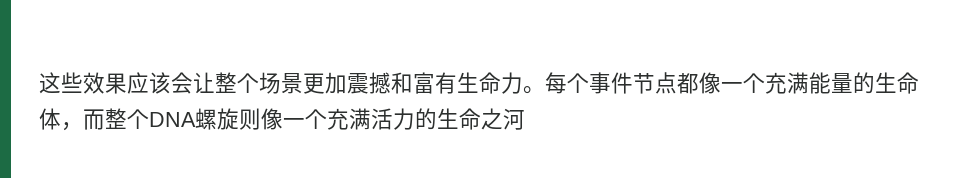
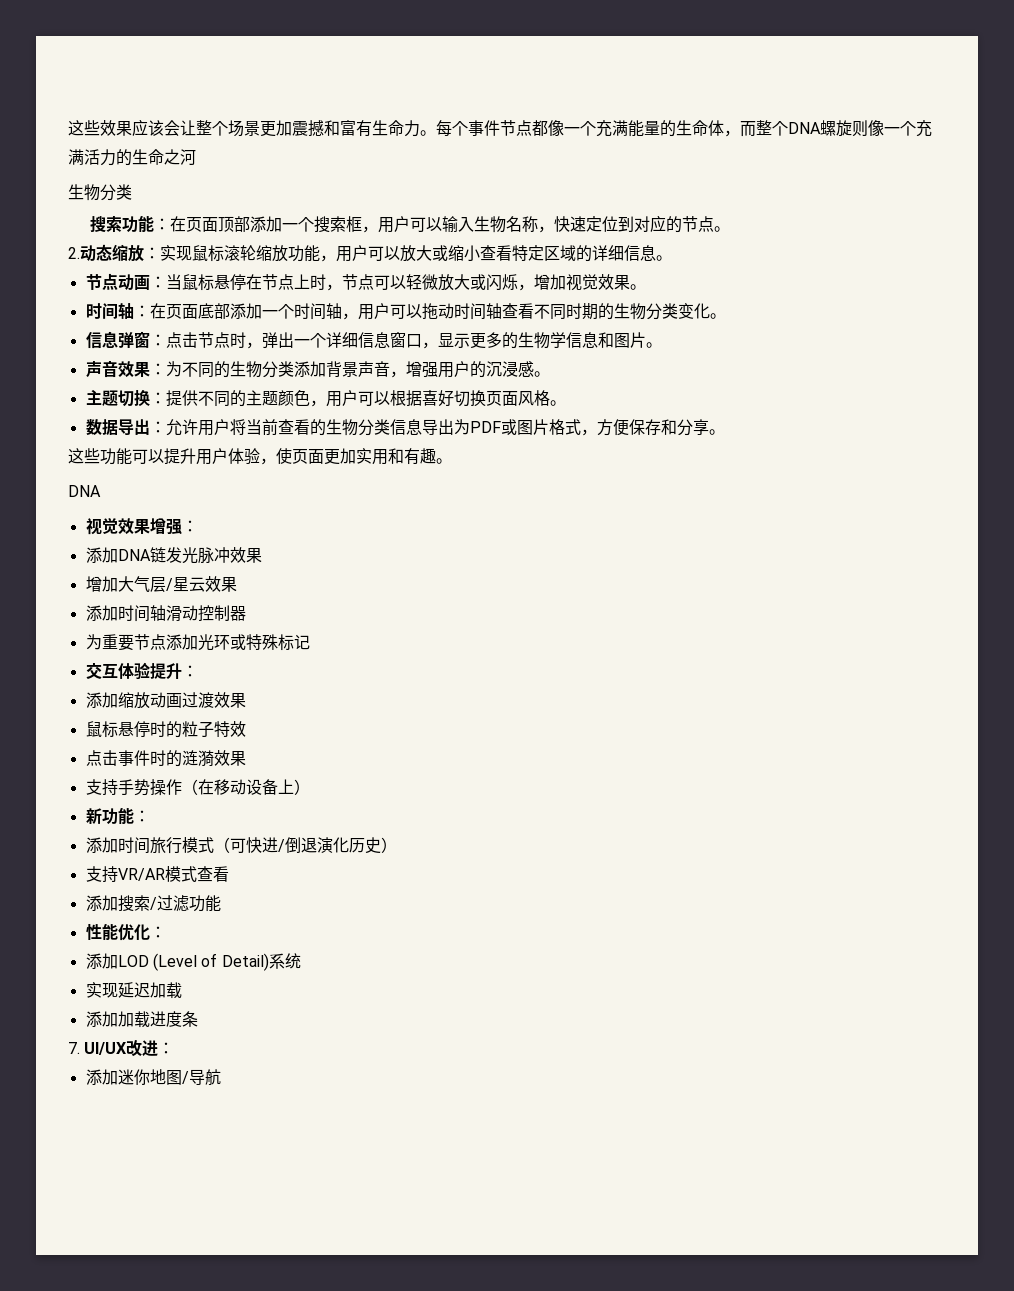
(525, 119) none -> [68,184,132,201] [89,215,730,233] [68,244,672,262] [85,273,646,291] [85,303,726,320] [85,331,662,349] [85,361,550,378] [85,389,566,407] [85,419,725,436] [68,448,452,465] [68,485,101,497] [85,518,198,535] [85,547,262,564] [85,576,237,592] [85,605,246,622] [85,634,310,651] [85,662,198,680] [85,692,246,709] [85,721,246,738] [85,750,246,767] [85,779,310,796] [85,807,150,825] [85,837,397,854] [85,866,229,883] [85,895,221,912] [85,923,166,941] [85,953,301,971] [85,982,182,999] [85,1011,198,1028] [68,1040,175,1057] [85,1069,221,1085] // 生物分类 // 搜索功能：在页面顶部添加一个搜索框，用户可以输入生物名称，快速定位到对应的节点。 // 2.动态缩放：实现鼠标滚轮缩放功能，用户可以放大或缩小查看特定区域的详细信息。 // 节点动画：当鼠标悬停在节点上时，节点可以轻微放大或闪烁，增加视觉效果。 // 时间轴：在页面底部添加一个时间轴，用户可以拖动时间轴查看不同时期的生物分类变化。 // 信息弹窗：点击节点时，弹出一个详细信息窗口，显示更多的生物学信息和图片。 // 声音效果：为不同的生物分类添加背景声音，增强用户的沉浸感。 // 主题切换：提供不同的主题颜色，用户可以根据喜好切换页面风格。 // 数据导出：允许用户将当前查看的生物分类信息导出为PDF或图片格式，方便保存和分享。 // 这些功能可以提升用户体验，使页面更加实用和有趣。 // DNA // 视觉效果增强： // 添加DNA链发光脉冲效果 // 增加大气层/星云效果 // 添加时间轴滑动控制器 // 为重要节点添加光环或特殊标记 // 交互体验提升： // 添加缩放动画过渡效果 // 鼠标悬停时的粒子特效 // 点击事件时的涟漪效果 // 支持手势操作（在移动设备上） // 新功能： // 添加时间旅行模式（可快进/倒退演化历史） // 支持VR/AR模式查看 // 添加搜索/过滤功能 // 性能优化： // 添加LOD (Level of Detail)系统 // 实现延迟加载 // 添加加载进度条 // 7. UI/UX改进： // 添加迷你地图/导航

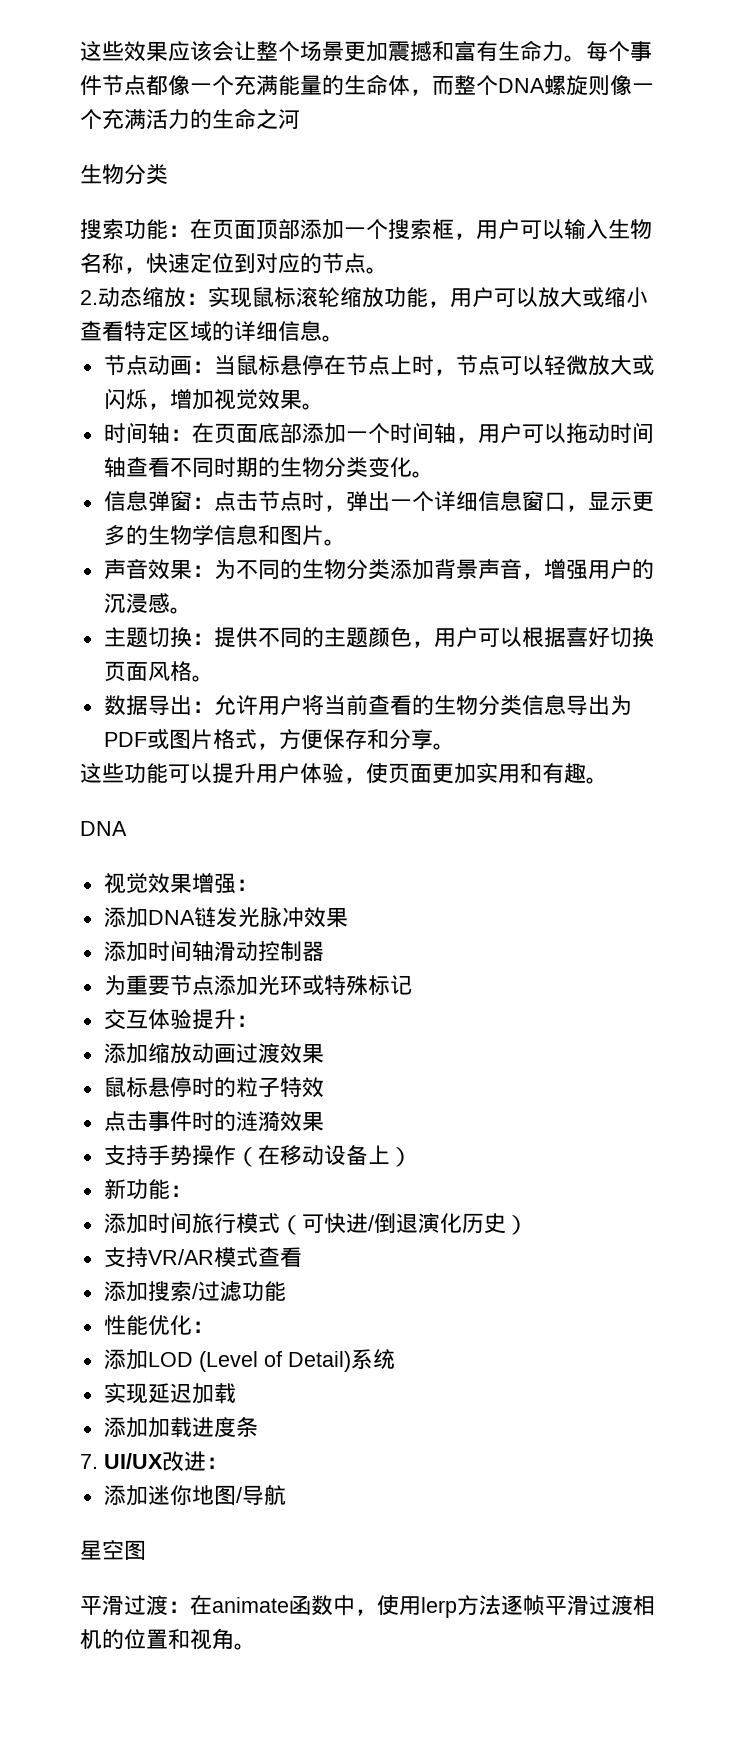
[85,576,237,592] // 增加大气层/星云效果 -> (348, 917) none
(221, 1077) none -> [80,1540,146,1560] [80,1595,655,1618] [80,1628,256,1650] // 星空图 // 平滑过渡：在animate函数中，使用lerp方法逐帧平滑过渡相机的位置和视角。

